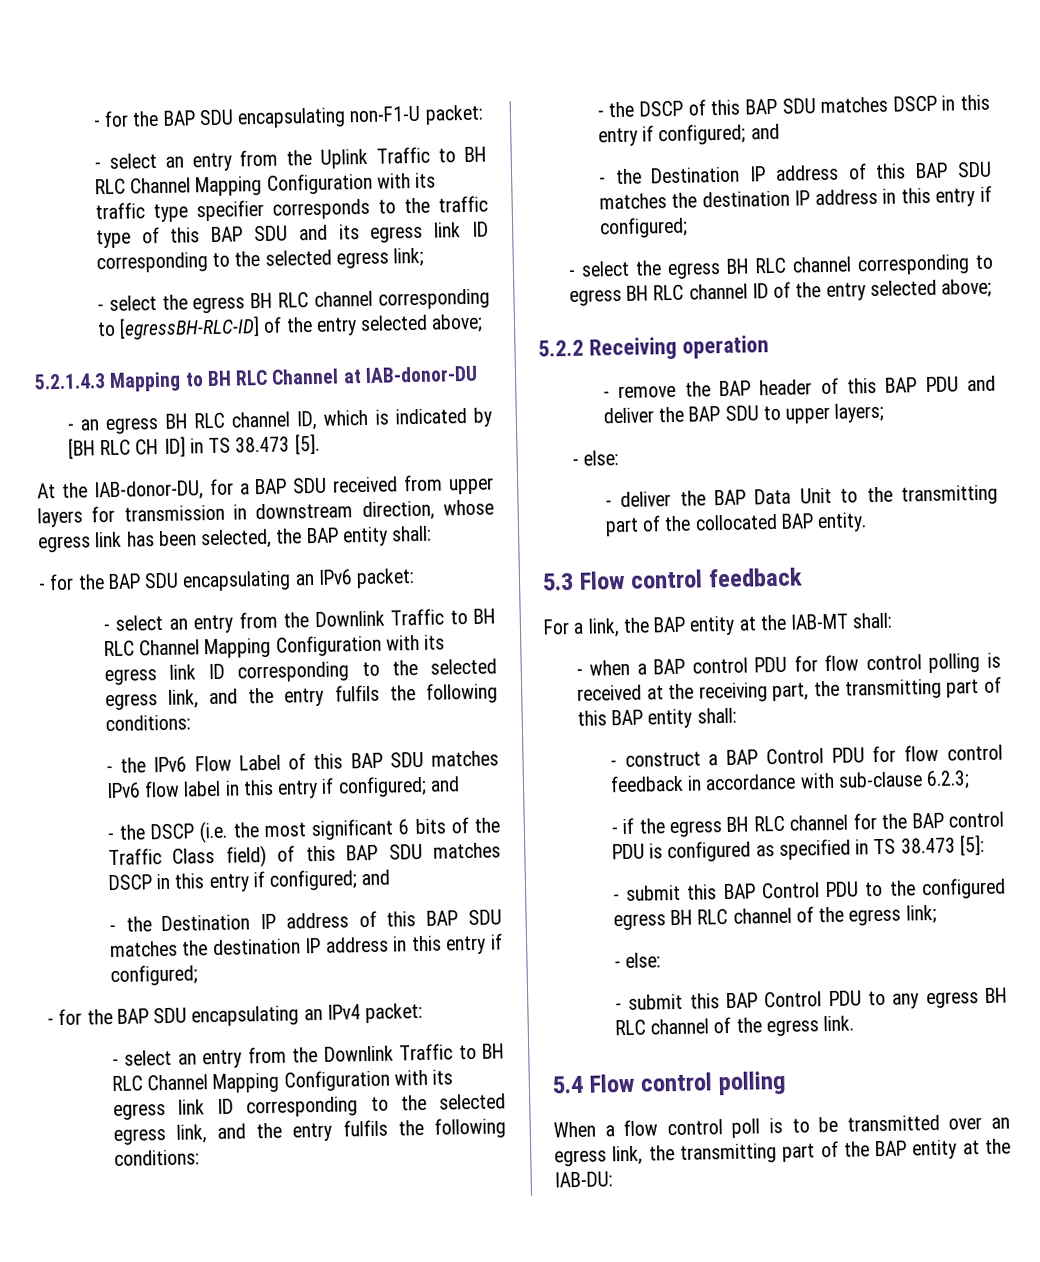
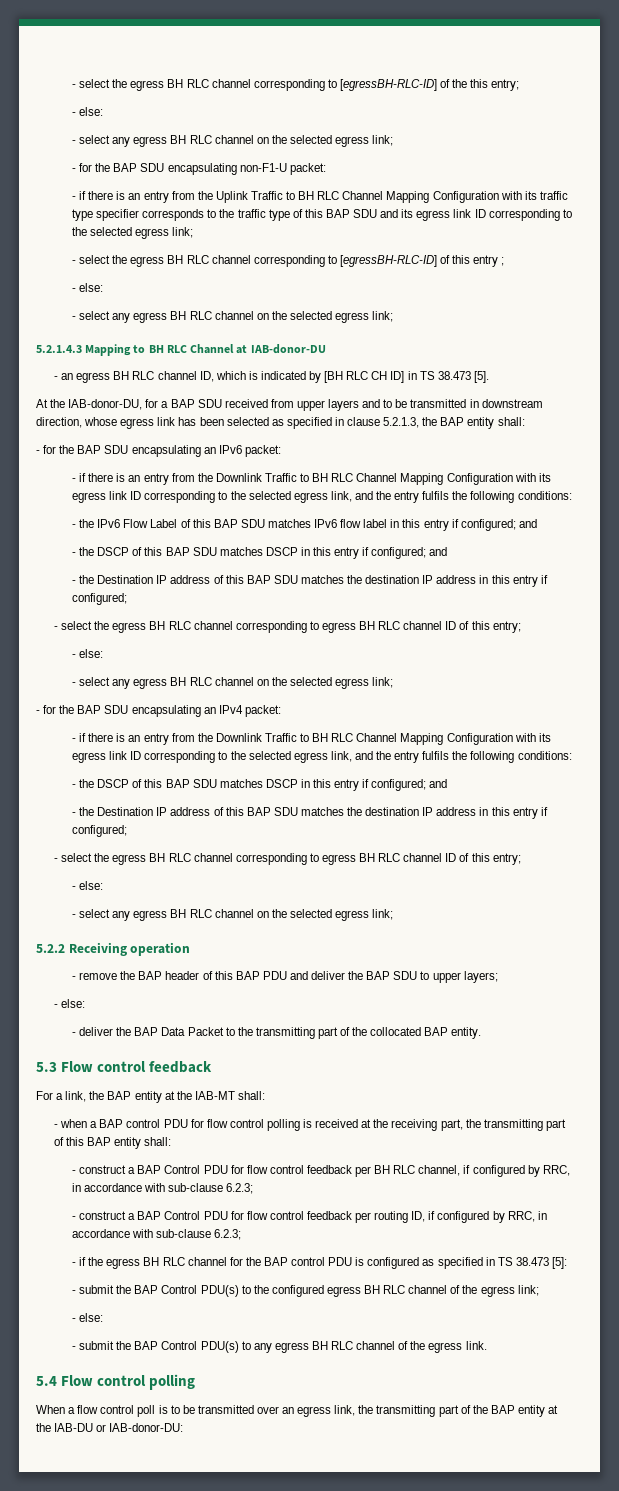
[92,120,101,128] - -> [71,79,520,91] [71,107,104,116] [71,135,394,147] [71,168,76,172] - select the egress BH RLC channel corresponding to [egressBH-RLC-ID] of the this entry; // - else: // - select any egress BH RLC channel on the selected egress link; // -
[108,153,157,169] select -> [79,191,126,200] if there is
[285,313,484,336] the entry selected above; -> [452,255,505,267] [71,283,104,292] [71,311,394,323] this entry ; // - else: // - select any egress BH RLC channel on the selected egress link;
[91,504,225,523] for transmission -> [362,399,467,408] and to be transmitted
[200,528,273,550] selected, -> [226,417,420,429] selected as specified in clause 5.2.1.3,
[115,614,164,631] select -> [79,473,126,482] if there is
[199,817,501,844] [107,845,267,868] (i.e. the most significant 6 bits of the Traffic Class field) -> (130, 551) none
(198, 975) none -> [53,621,521,633] [71,649,104,658] [71,677,394,689] // - select the egress BH RLC channel corresponding to egress BH RLC channel ID of this entry; // - else: // - select any egress BH RLC channel on the selected egress link;
[124,1049,173,1066] select -> [79,733,126,742] if there is
[795,278,993,301] the entry selected above; -> [471,853,521,865] [71,881,104,890] [71,909,394,921] this entry; // - else: // - select any egress BH RLC channel on the selected egress link;
[799,487,832,504] Unit -> [187,1027,224,1036] Packet
(684, 783) none -> [355,1165,570,1177] [71,1183,254,1194] [71,1211,535,1223] per BH RLC channel, if configured by RRC, in accordance with sub-clause 6.2.3; // - construct a BAP Control PDU for flow control feedback per routing ID, if configured by RRC,
[686,881,860,900] this BAP Control PDU -> [116,1285,239,1297] the BAP Control PDU(s)
[689,990,862,1009] this BAP Control PDU -> [116,1341,239,1353] the BAP Control PDU(s)
[554,1171,613,1188] IAB-DU: -> [54,1423,184,1432] IAB-DU or IAB-donor-DU:

